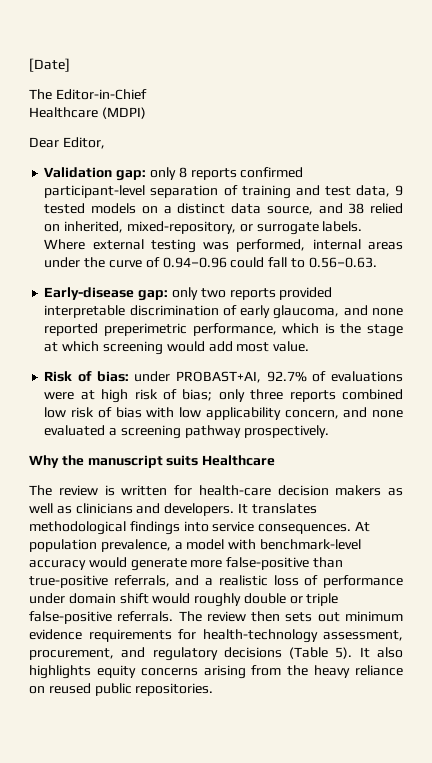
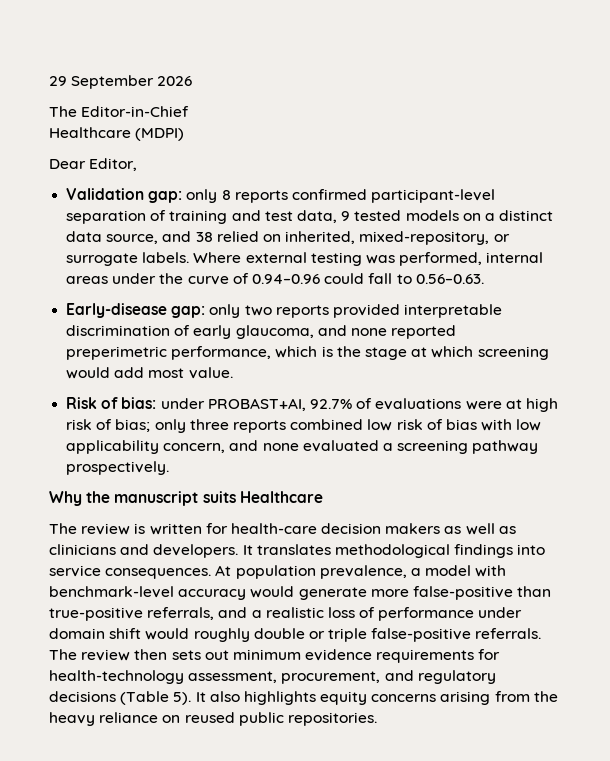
[29,58,70,72] [Date] -> [49,75,193,89] 29 September 2026

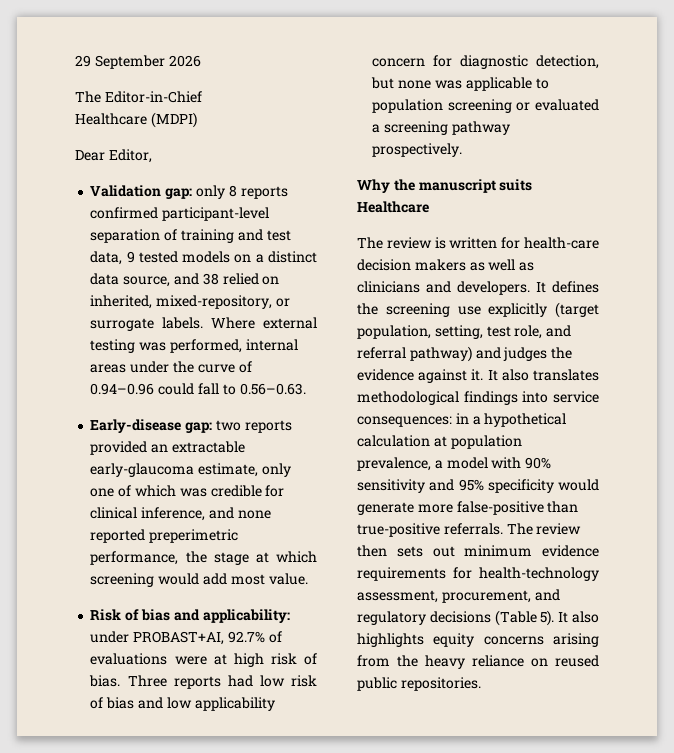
[209,304,241,318] only -> (213, 427) none
[404,304,503,318] [66,325,314,339] interpretable discrimination of early glaucoma, -> [151,441,245,453] [90,463,291,477] [90,485,285,497] [90,507,206,521] an extractable early-glaucoma estimate, only one of which was credible for clinical inference,
[275,346,333,358] which is -> (179, 558) none
[121,397,157,409] bias: -> [140,609,290,623] bias and applicability:
[115,419,364,433] bias; only three reports combined -> [89,675,253,689] bias. Three reports had
[481,419,513,431] with -> [137,697,163,709] and
[163,440,299,453] concern, and none -> [372,55,599,69] [371,77,549,91] [372,99,531,113] concern for diagnostic detection, but none was applicable to population screening or
(253, 550) none -> [552,281,599,293] [357,302,599,318] [357,325,572,339] [357,346,573,362] [357,369,529,383] defines the screening use explicitly (target population, setting, test role, and referral pathway) and judges the evidence against it. It also
[105,565,232,579] consequences. At -> [357,413,567,427] [357,435,447,447] consequences: in a hypothetical calculation at
[49,586,247,600] benchmark-level accuracy -> [525,457,552,469] [357,479,554,493] 90% sensitivity and 95% specificity
[147,607,523,621] [49,628,472,642] referrals, and a realistic loss of performance under domain shift would roughly double or triple false-positive -> (440, 530) none

